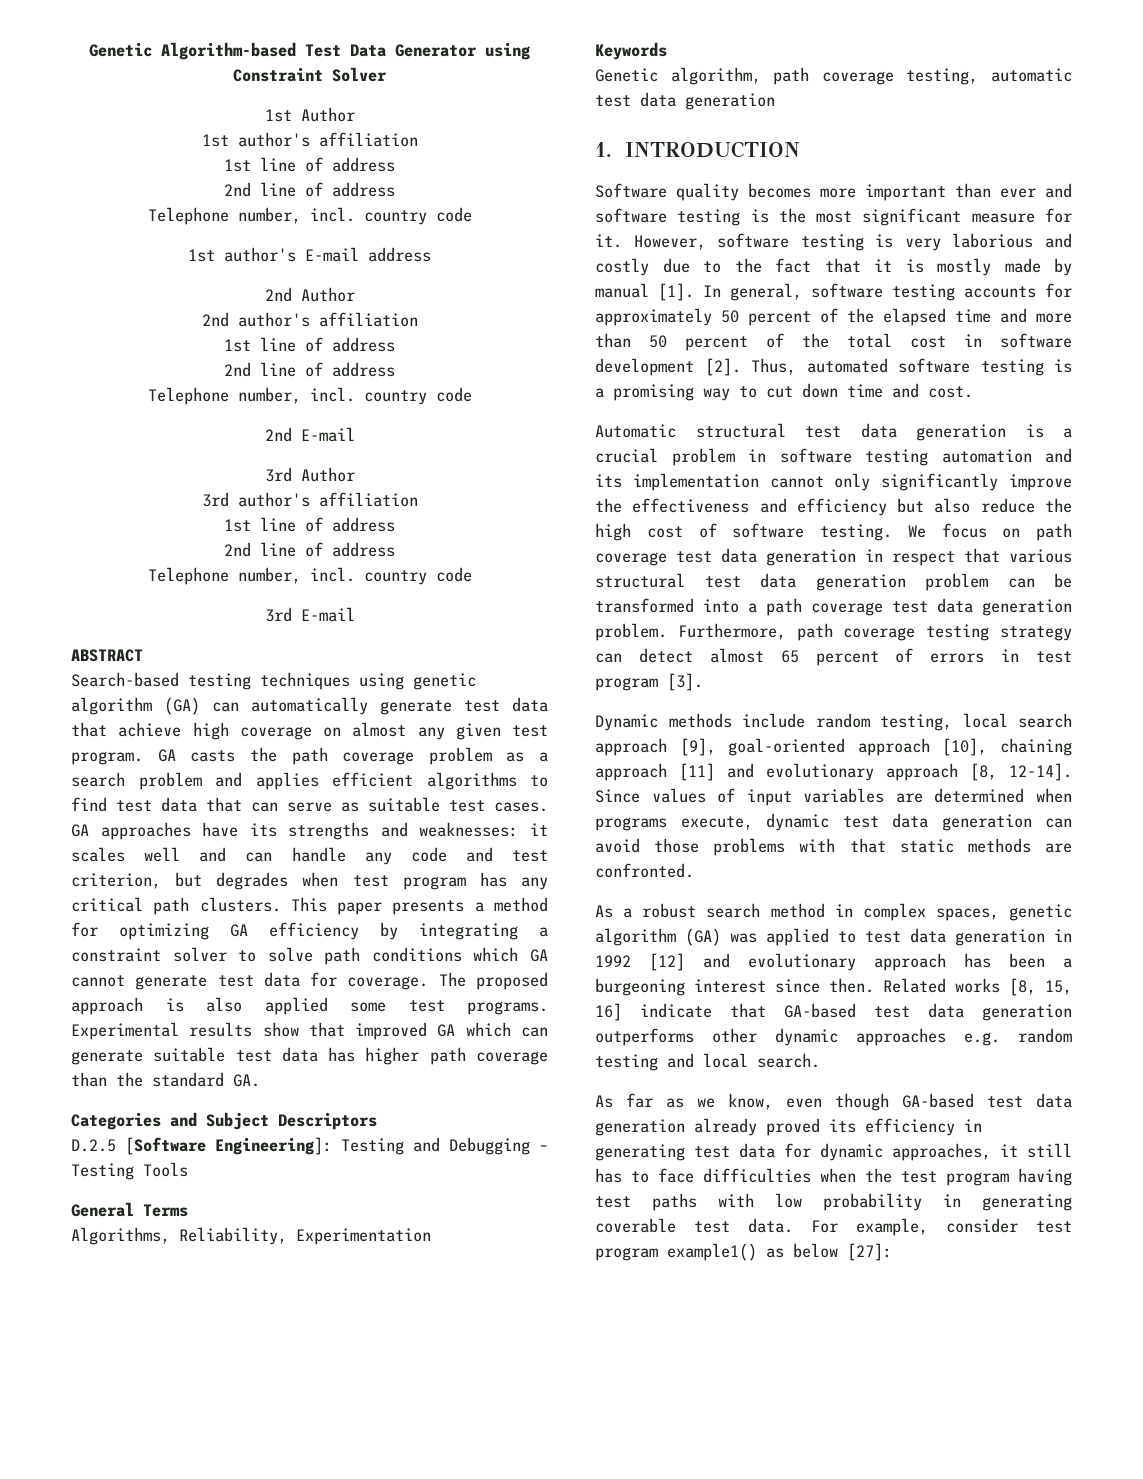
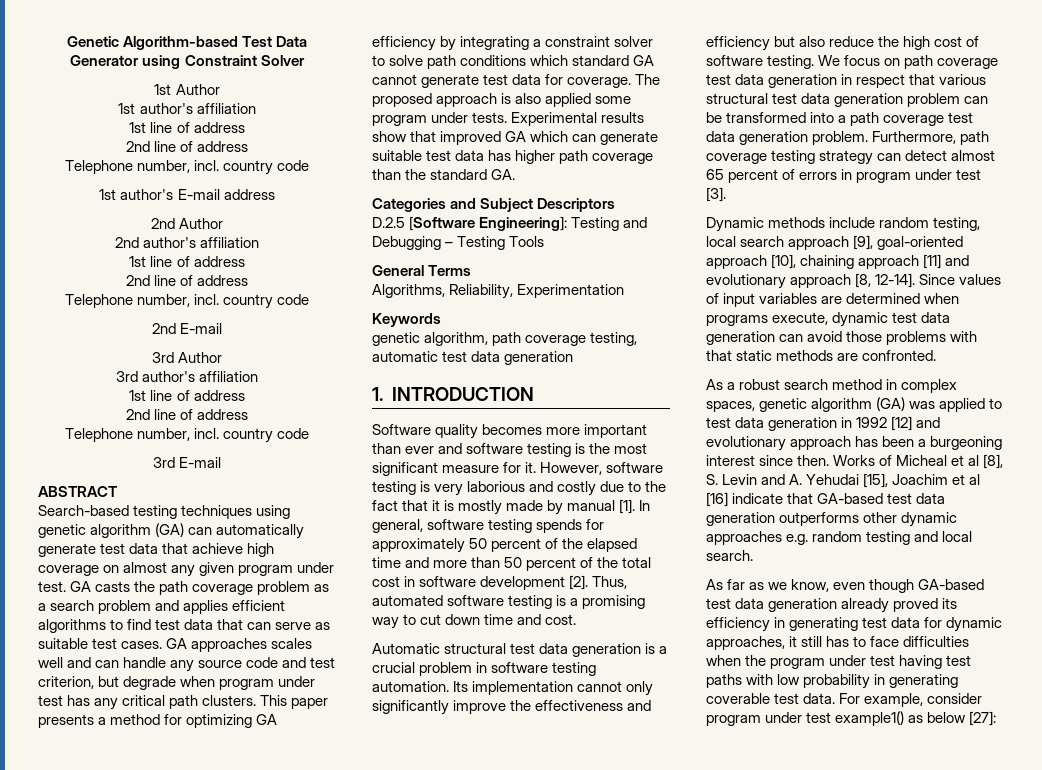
[512,725,548,737] [71,751,143,765] test program. -> [238,562,335,576] [38,581,66,592] program under test.
[202,822,548,840] have its strengths and weaknesses: it -> (268, 645) none
(392, 858) none -> [198,660,243,668] source
[216,872,466,890] degrades when test program -> [123,676,316,690] [38,695,63,706] degrade when program under test
(519, 954) none -> [572,55,630,66] standard
[408,1000,548,1015] test programs. -> [372,112,508,126] program under tests.
[595,68,658,82] Genetic -> [372,332,420,346] genetic
[964,286,1036,298] accounts -> [536,519,583,533] spends
[941,448,1072,463] [595,474,622,488] automation and its -> [372,681,469,692] automation. Its
[1036,651,1072,663] [595,677,658,691] test program -> [856,169,982,183] program under test
[883,978,1072,996] [595,1003,622,1021] Related works [8, 15, 16] -> [833,454,1004,469] [706,473,981,488] [706,492,728,507] Works of Micheal et al [8], S. Levin and A. Yehudai [15], Joachim et al [16]
[901,1171,1009,1186] test program -> [770,655,896,669] program under test
[1036,1221,1072,1233] [595,1247,658,1261] test program -> [706,712,832,726] program under test

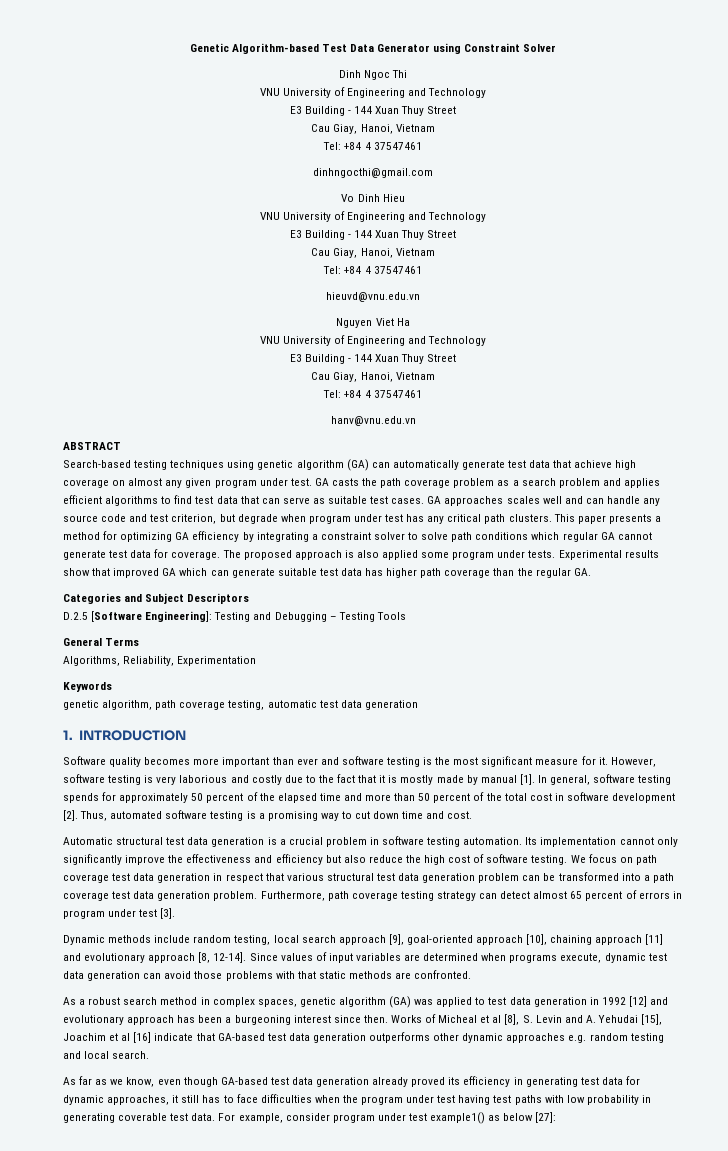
[154,84,220,95] [118,103,256,114] [129,122,245,133] [125,141,249,152] [64,160,310,175] [99,189,275,200] [150,218,224,229] [114,237,260,248] [129,256,245,267] [125,275,249,286] [64,294,310,309] [151,323,223,334] [151,352,223,363] [115,371,259,382] [129,390,245,401] [125,409,249,420] [64,428,310,443] [152,457,222,468] 1st Author // 1st author's affiliation // 1st line of address // 2nd line of address // Telephone number, incl. country code // 1st author's E-mail address // 2nd Author // 2nd author's affiliation // 1st line of address // 2nd line of address // Telephone number, incl. country code // 2nd E-mail // 3rd Author // 3rd author's affiliation // 1st line of address // 2nd line of address // Telephone number, incl. country code // 3rd E-mail -> [338,70,408,80] [259,87,487,98] [289,106,457,116] [311,124,435,134] [323,142,422,150] [313,168,433,178] [341,194,405,202] [259,211,487,222] [289,230,457,240] [311,248,435,258] [323,266,422,274] [326,292,420,302] [336,318,410,328] [259,335,487,346] [289,354,457,364] [311,372,435,382] [323,390,422,398] [330,416,416,426] Dinh Ngoc Thi // VNU University of Engineering and Technology // E3 Building - 144 Xuan Thuy Street // Cau Giay, Hanoi, Vietnam // Tel: +84 4 37547461 // dinhngocthi@gmail.com // Vo Dinh Hieu // VNU University of Engineering and Technology // E3 Building - 144 Xuan Thuy Street // Cau Giay, Hanoi, Vietnam // Tel: +84 4 37547461 // hieuvd@vnu.edu.vn // Nguyen Viet Ha // VNU University of Engineering and Technology // E3 Building - 144 Xuan Thuy Street // Cau Giay, Hanoi, Vietnam // Tel: +84 4 37547461 // hanv@vnu.edu.vn
[572,55,630,66] standard -> [562,532,598,542] regular
[430,169,488,180] standard -> [535,568,571,578] regular

